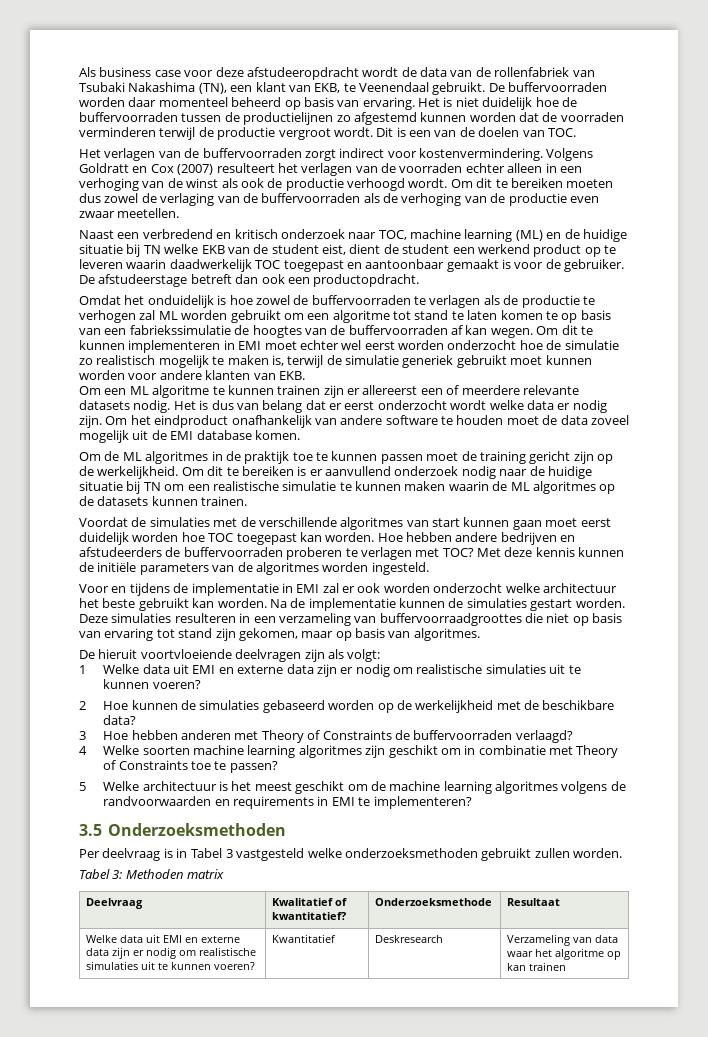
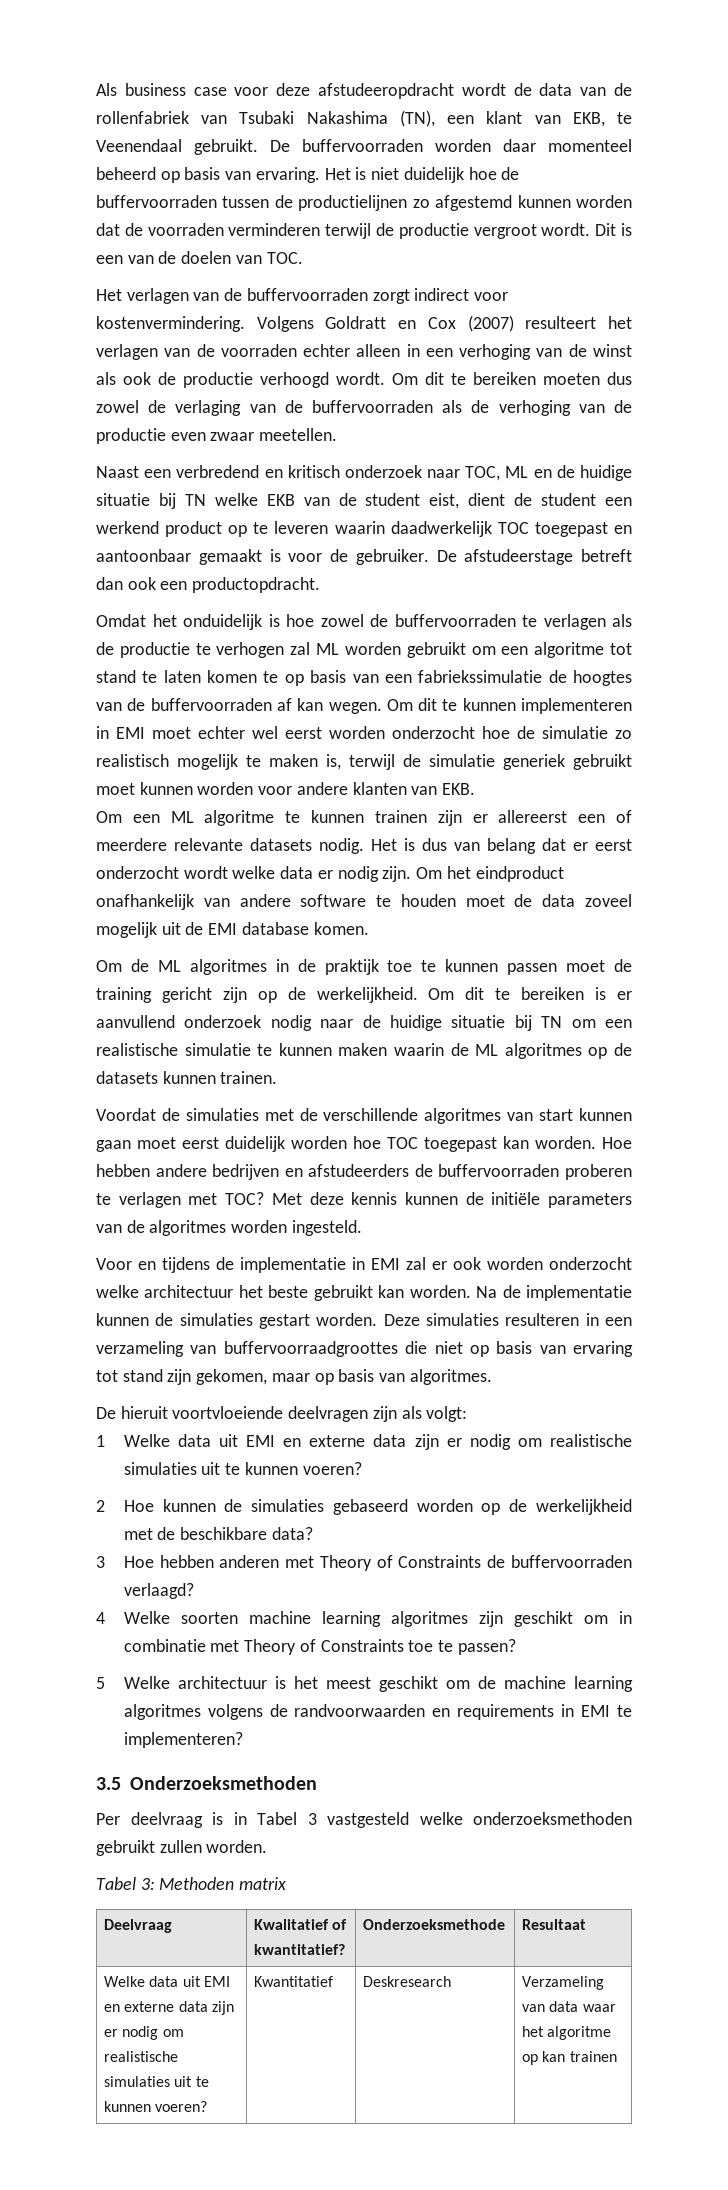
[410,229,543,242] machine learning (ML) -> [505,466,529,478] ML

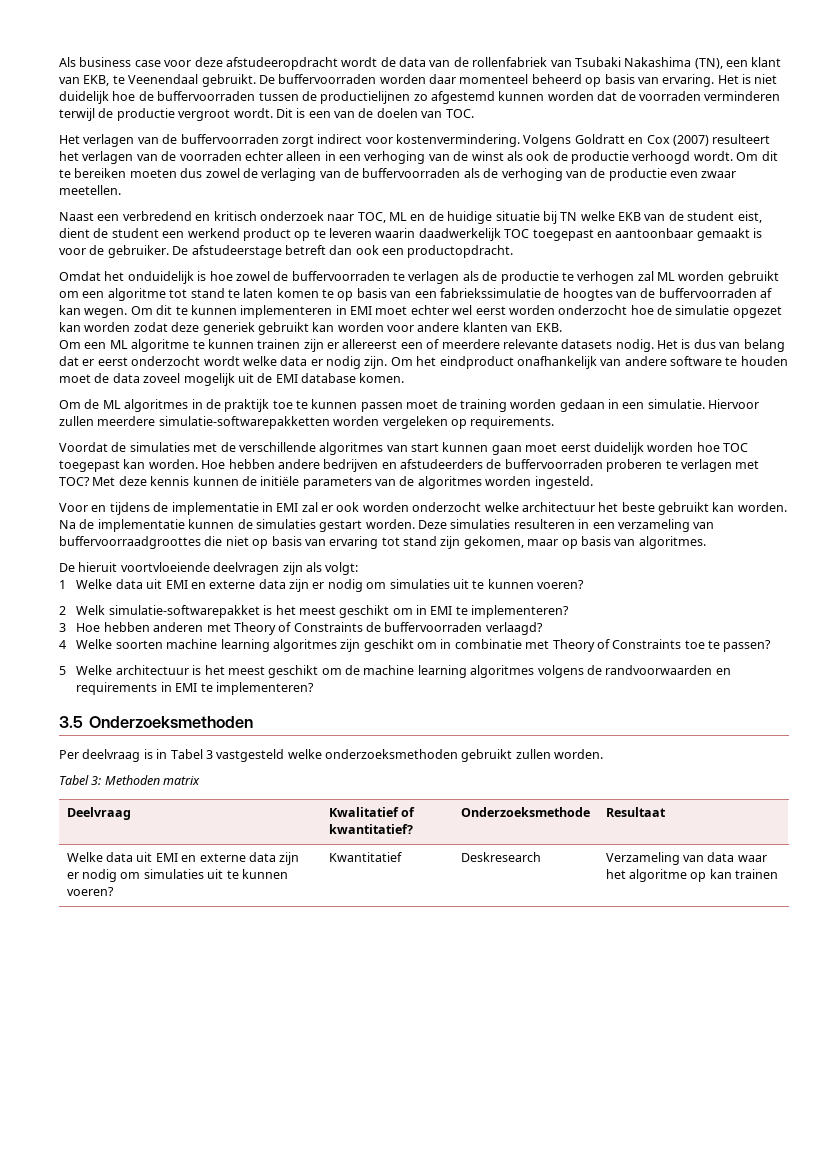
[615,730,632,739] [96,754,632,770] [96,782,193,795] zo realistisch mogelijk te maken is, terwijl de simulatie generiek gebruikt moet kunnen -> [732,306,782,318] [59,322,335,335] opgezet kan worden zodat deze generiek gebruikt kan
[161,987,632,1003] [96,1015,632,1031] [96,1043,633,1059] [96,1071,278,1084] gericht zijn op de werkelijkheid. Om dit te bereiken is er aanvullend onderzoek nodig naar de huidige situatie bij TN om een realistische simulatie te kunnen maken waarin de ML algoritmes op de datasets kunnen trainen. -> [510,399,760,412] [59,416,555,429] worden gedaan in een simulatie. Hiervoor zullen meerdere simulatie-softwarepakketten worden vergeleken op requirements.
[550,1434,633,1447] realistische -> (387, 585) none
[123,1499,632,1515] [123,1527,313,1540] Hoe kunnen de simulaties gebaseerd worden op de werkelijkheid met de beschikbare data? -> [76,605,570,618] Welk simulatie-softwarepakket is het meest geschikt om in EMI te implementeren?
[103,2051,178,2062] realistische -> (141, 875) none

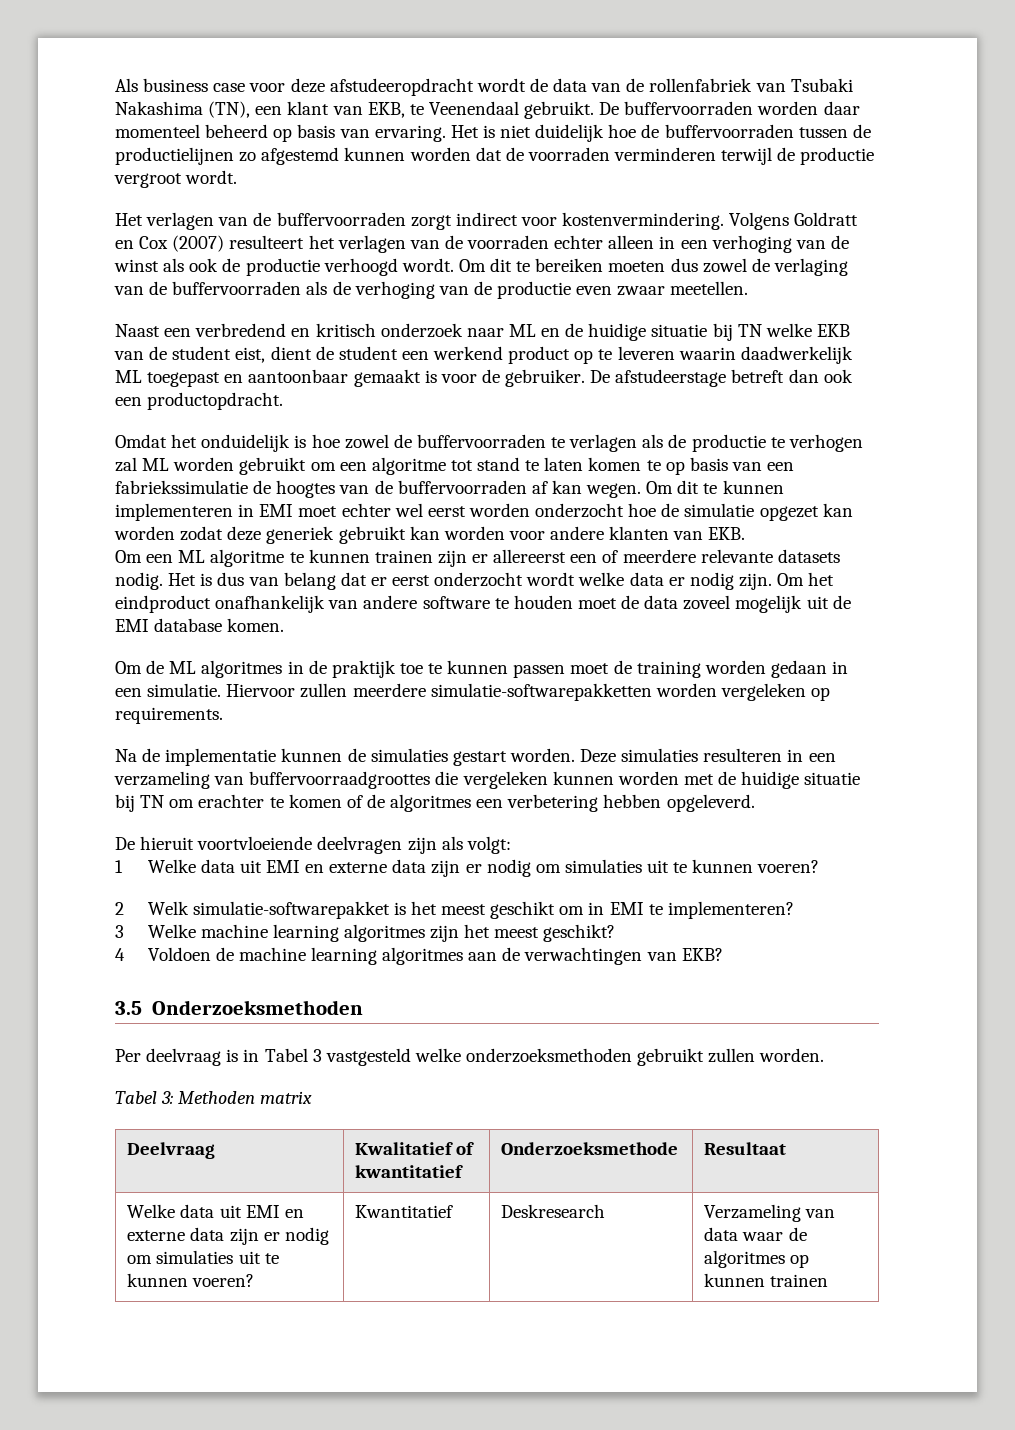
[275,108,474,118] Dit is een van de doelen van TOC. -> (238, 177) none
[357,212,386,223] TOC, -> (504, 332) none
[504,229,530,238] TOC -> [115,370,142,383] ML
[59,442,748,455] [59,459,760,472] [59,476,593,489] [59,502,787,515] Voordat de simulaties met de verschillende algoritmes van start kunnen gaan moet eerst duidelijk worden hoe TOC toegepast kan worden. Hoe hebben andere bedrijven en afstudeerders de buffervoorraden proberen te verlagen met TOC? Met deze kennis kunnen de initiële parameters van de algoritmes worden ingesteld. // Voor en tijdens de implementatie in EMI zal er ook worden onderzocht welke architectuur het beste gebruikt kan worden. -> (223, 715) none
[225,536,706,549] niet op basis van ervaring tot stand zijn gekomen, maar op basis van algoritmes. -> [462,771,861,789] [115,794,755,812] vergeleken kunnen worden met de huidige situatie bij TN om erachter te komen of de algoritmes een verbetering hebben opgeleverd.
[76,622,543,635] [59,639,772,652] [59,665,731,678] [76,682,314,695] Hoe hebben anderen met Theory of Constraints de buffervoorraden verlaagd? // 4 Welke soorten machine learning algoritmes zijn geschikt om in combinatie met Theory of Constraints toe te passen? // 5 Welke architectuur is het meest geschikt om de machine learning algoritmes volgens de randvoorwaarden en requirements in EMI te implementeren? -> [147,924,616,942] [115,947,723,965] Welke machine learning algoritmes zijn het meest geschikt? // 4 Voldoen de machine learning algoritmes aan de verwachtingen van EKB?
[328,824,413,834] kwantitatief? -> [355,1165,464,1178] kwantitatief
[605,869,732,882] het algoritme op kan -> [788,1227,807,1241] [704,1250,810,1268] [704,1273,766,1287] de algoritmes op kunnen

